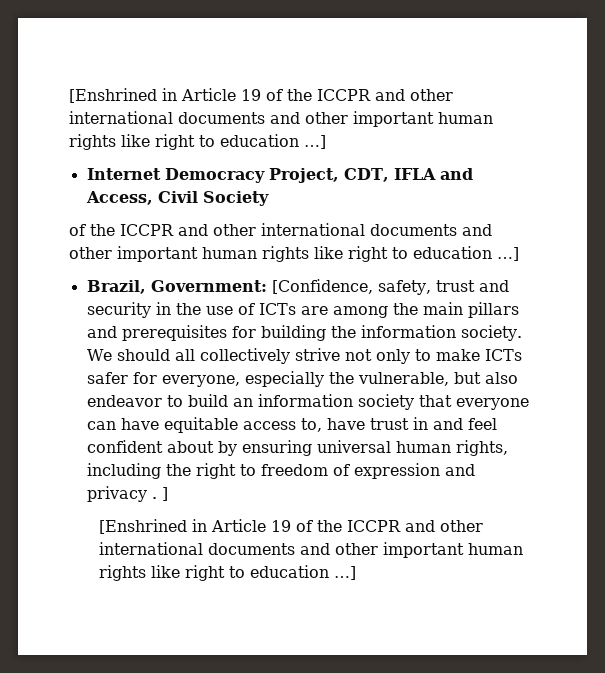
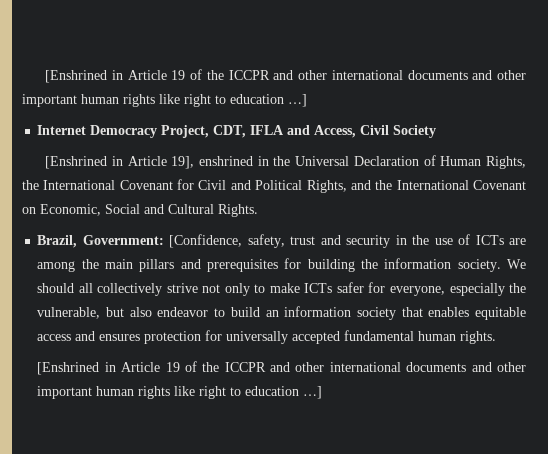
[69,223,492,236] [69,246,519,262] of the ICCPR and other international documents and other important human rights like right to education …] -> [45,155,526,169] [22,179,527,193] [22,204,258,217] [Enshrined in Article 19], enshrined in the Universal Declaration of Human Rights, the International Covenant for Civil and Political Rights, and the International Covenant on Economic, Social and Cultural Rights.
[455,398,529,410] [86,417,497,433] [86,440,508,456] [86,463,475,479] [86,486,168,502] everyone can have equitable access to, have trust in and feel confident about by ensuring universal human rights, including the right to freedom of expression and privacy . ] -> [428,307,526,320] [37,330,497,344] enables equitable access and ensures protection for universally accepted fundamental human rights.

